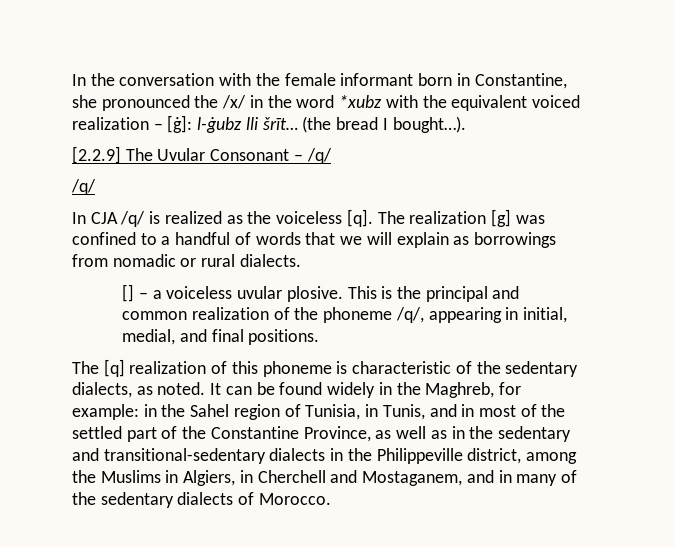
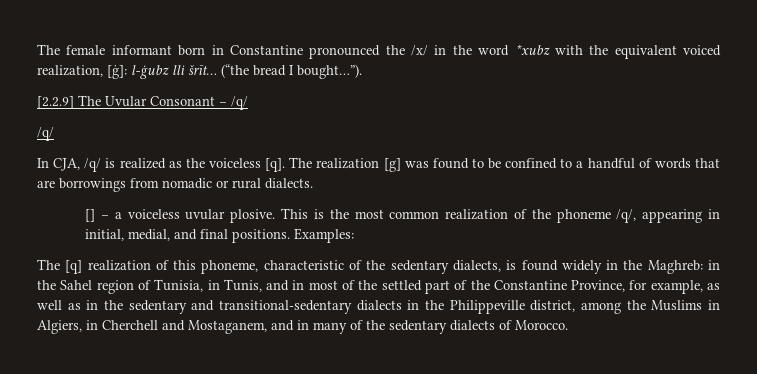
[72,73,280,86] In the conversation with the -> [37,44,60,55] The
[474,73,567,89] [72,95,97,108] Constantine, she -> [229,45,303,55] Constantine
[72,117,163,130] realization – -> [37,65,103,77] realization,
[302,116,332,133] (the -> [221,64,249,78] (“the
[392,116,466,133] bought…). -> [297,64,362,79] bought…”).
[90,212,118,224] CJA -> [53,158,81,171] CJA,
(545, 219) none -> [432,158,502,169] found to be
[340,232,470,248] we will explain as -> [37,180,55,188] are
[425,286,520,302] principal and -> [354,209,384,219] most
(320, 337) none -> [294,228,355,243] Examples:
[262,361,348,377] phoneme is -> [201,260,259,274] phoneme,
[136,382,275,395] as noted. It can be -> [506,260,517,270] is
[425,382,521,398] [72,404,139,420] Maghreb, for example: -> [647,260,703,274] Maghreb:
(371, 434) none -> [629,280,703,294] for example,

